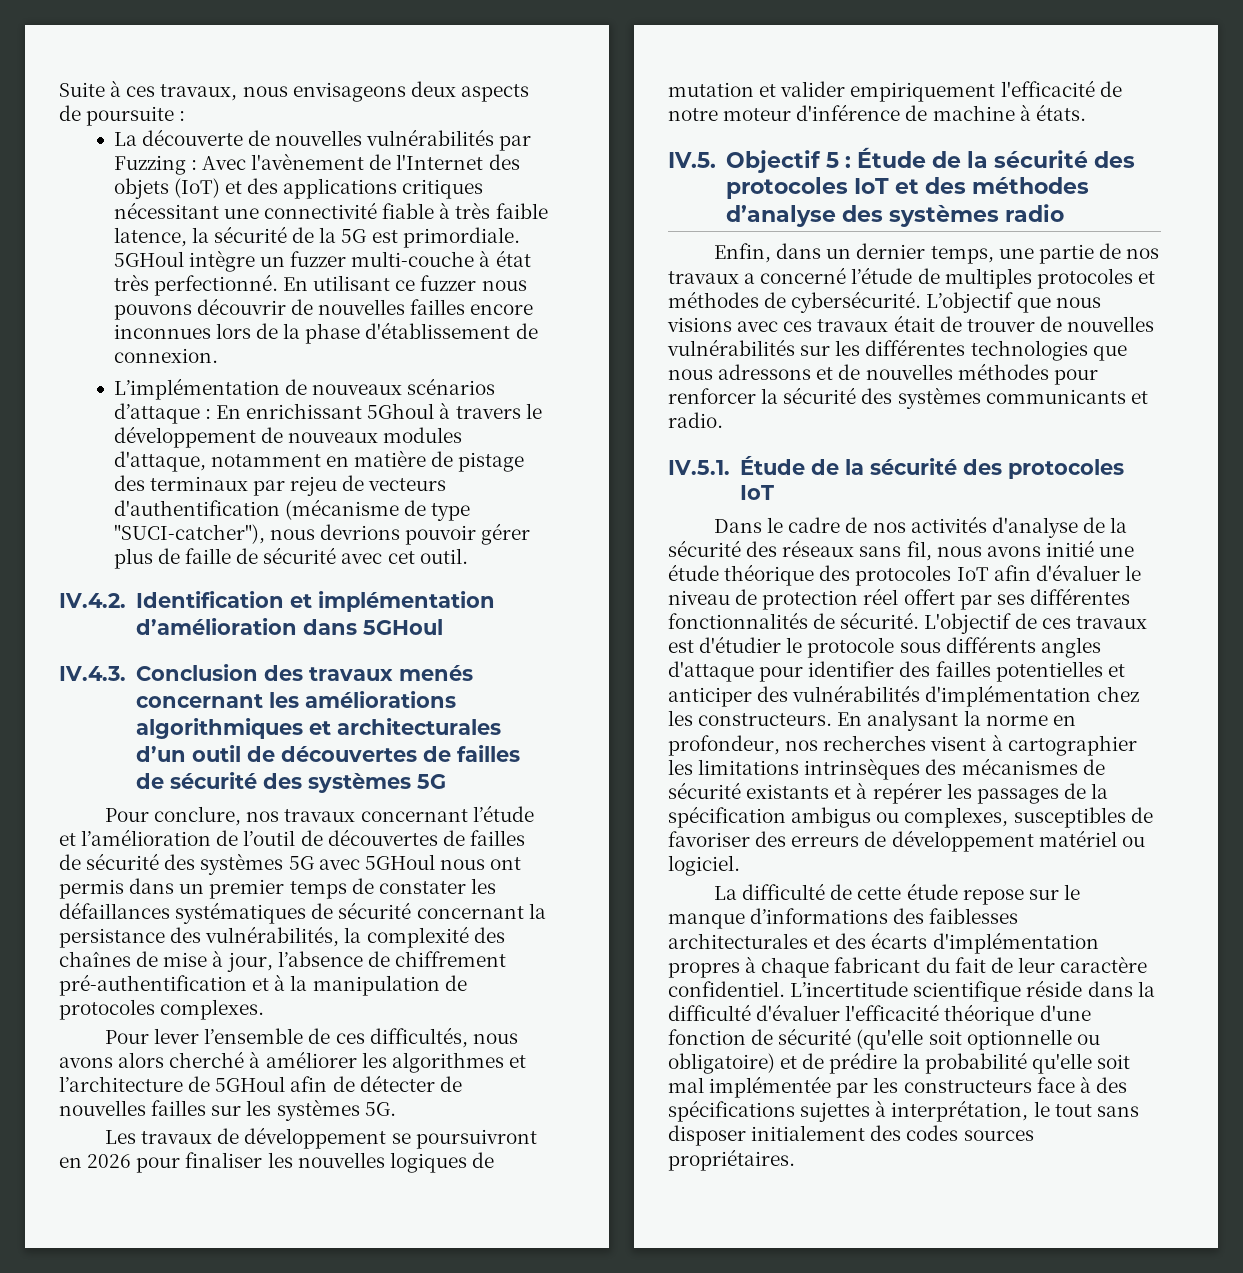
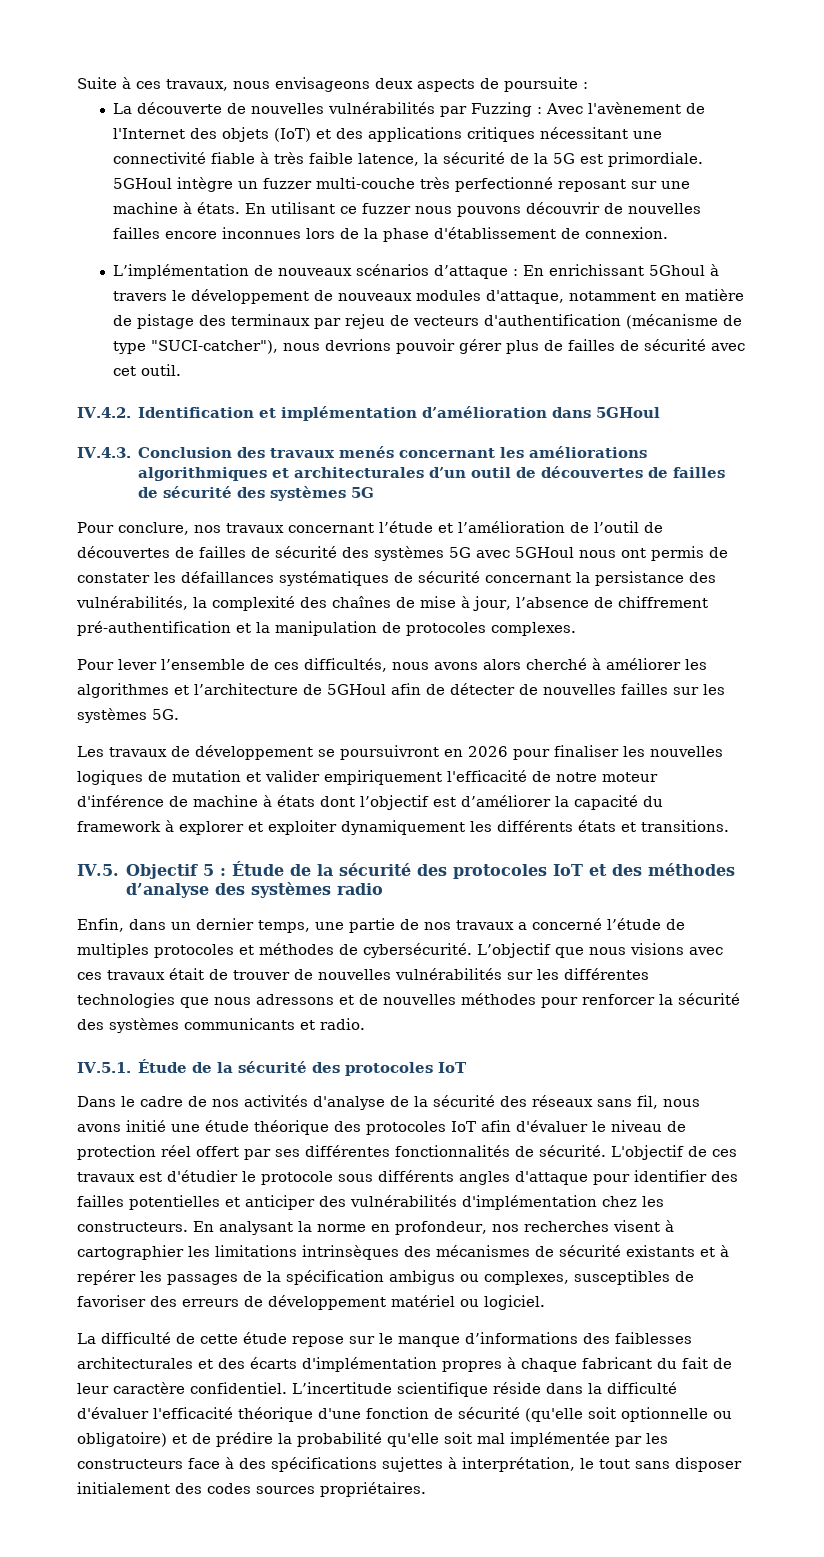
[479,250,531,267] [113,274,278,296] à état très perfectionné. -> [419,177,690,192] [112,202,240,214] très perfectionné reposant sur une machine à états.
[185,548,232,564] faille -> [567,339,615,351] failles
[129,878,347,899] dans un premier temps -> (704, 553) none
[274,974,286,991] à -> (251, 628) none
[1035,104,1086,121] états. -> [277,795,663,810] [77,820,729,835] états dont l’objectif est d’améliorer la capacité du framework à explorer et exploiter dynamiquement les différents états et transitions.

